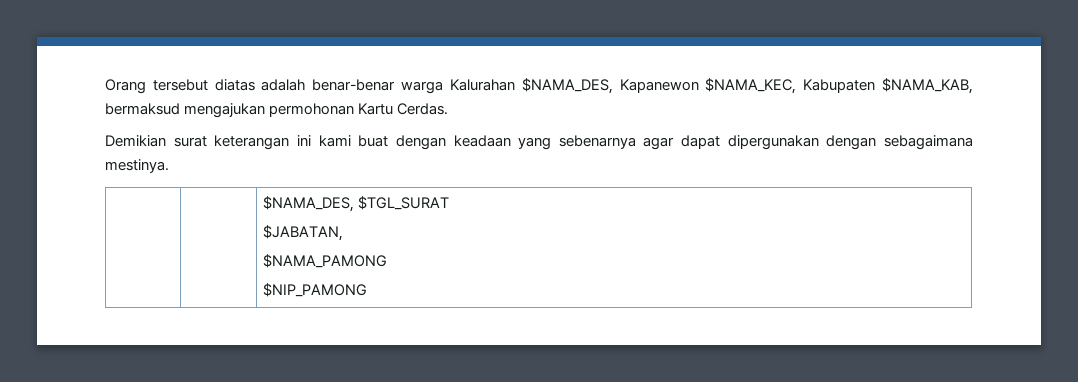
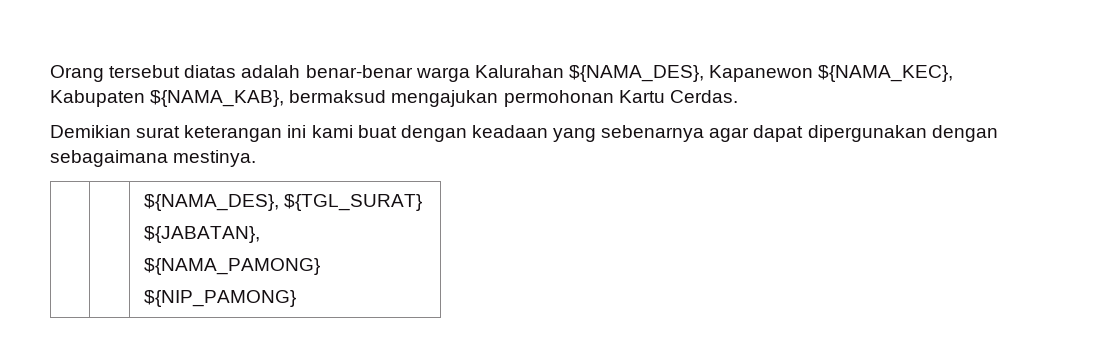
[521,78,974,94] $NAMA_DES, Kapanewon $NAMA_KEC, Kabupaten $NAMA_KAB, -> [568,65,954,82] [50,90,285,107] ${NAMA_DES}, Kapanewon ${NAMA_KEC}, Kabupaten ${NAMA_KAB},
[262,196,449,212] [262,225,343,241] [262,254,387,268] [262,283,367,297] $NAMA_DES, $TGL_SURAT // $JABATAN, // $NAMA_PAMONG // $NIP_PAMONG -> [144,194,423,211] [144,226,261,243] [144,258,321,275] [144,290,297,307] ${NAMA_DES}, ${TGL_SURAT} // ${JABATAN}, // ${NAMA_PAMONG} // ${NIP_PAMONG}

